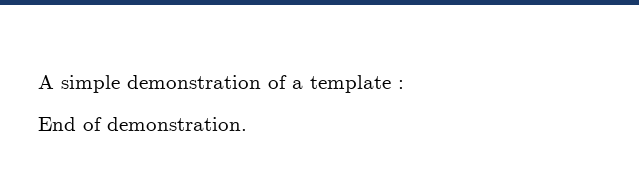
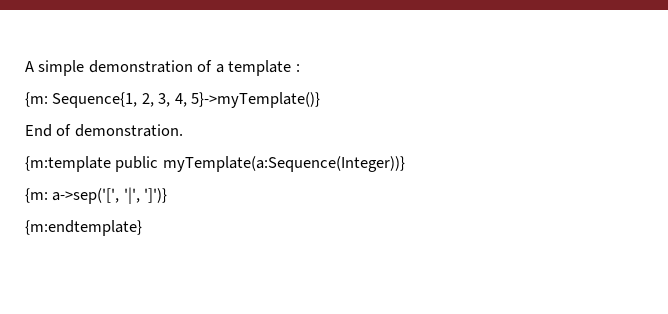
[38,117,247,131] End of demonstration. -> [25,92,321,108] [25,124,183,137] [25,156,405,172] [25,187,168,204] [25,220,142,236] {m: Sequence{1, 2, 3, 4, 5}->myTemplate()} // End of demonstration. // {m:template public myTemplate(a:Sequence(Integer))} // {m: a->sep('[', '|', ']')} // {m:endtemplate}

